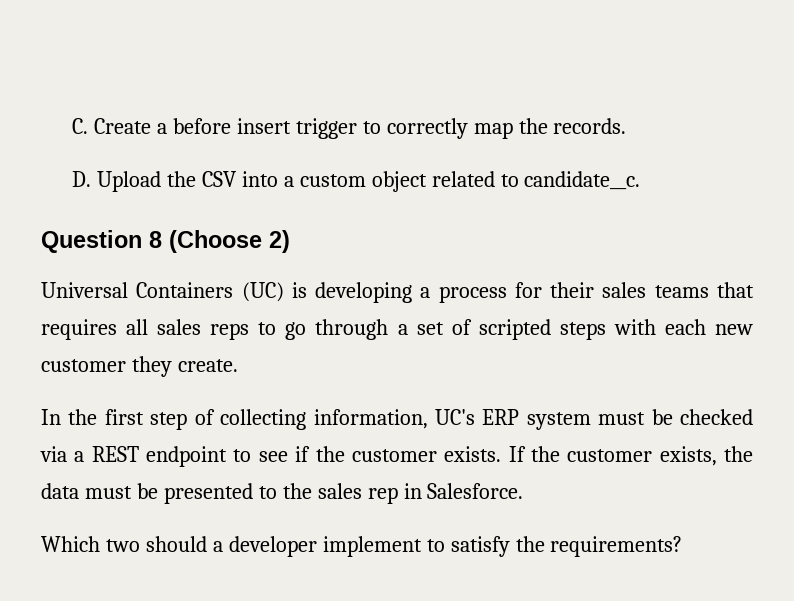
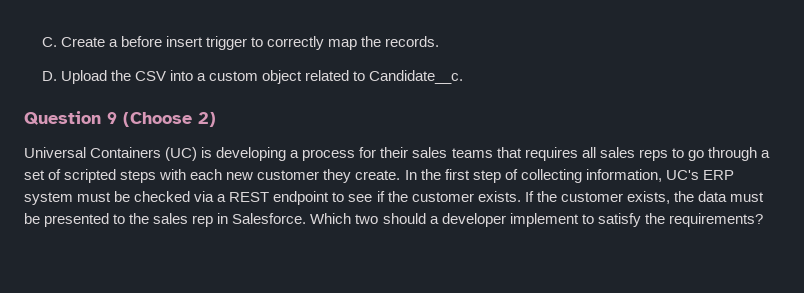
[524,171,641,190] candidate__c. -> [368,70,463,84] Candidate__c.
[149,231,162,248] 8 -> [107,112,117,124] 9
(238, 365) // -> (401, 175) none
(524, 491) // -> (307, 218) none

